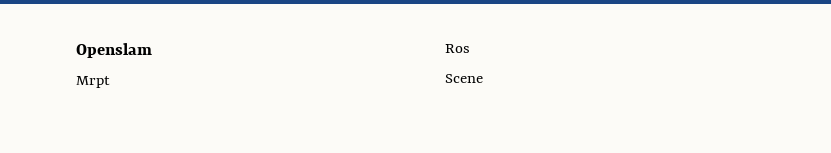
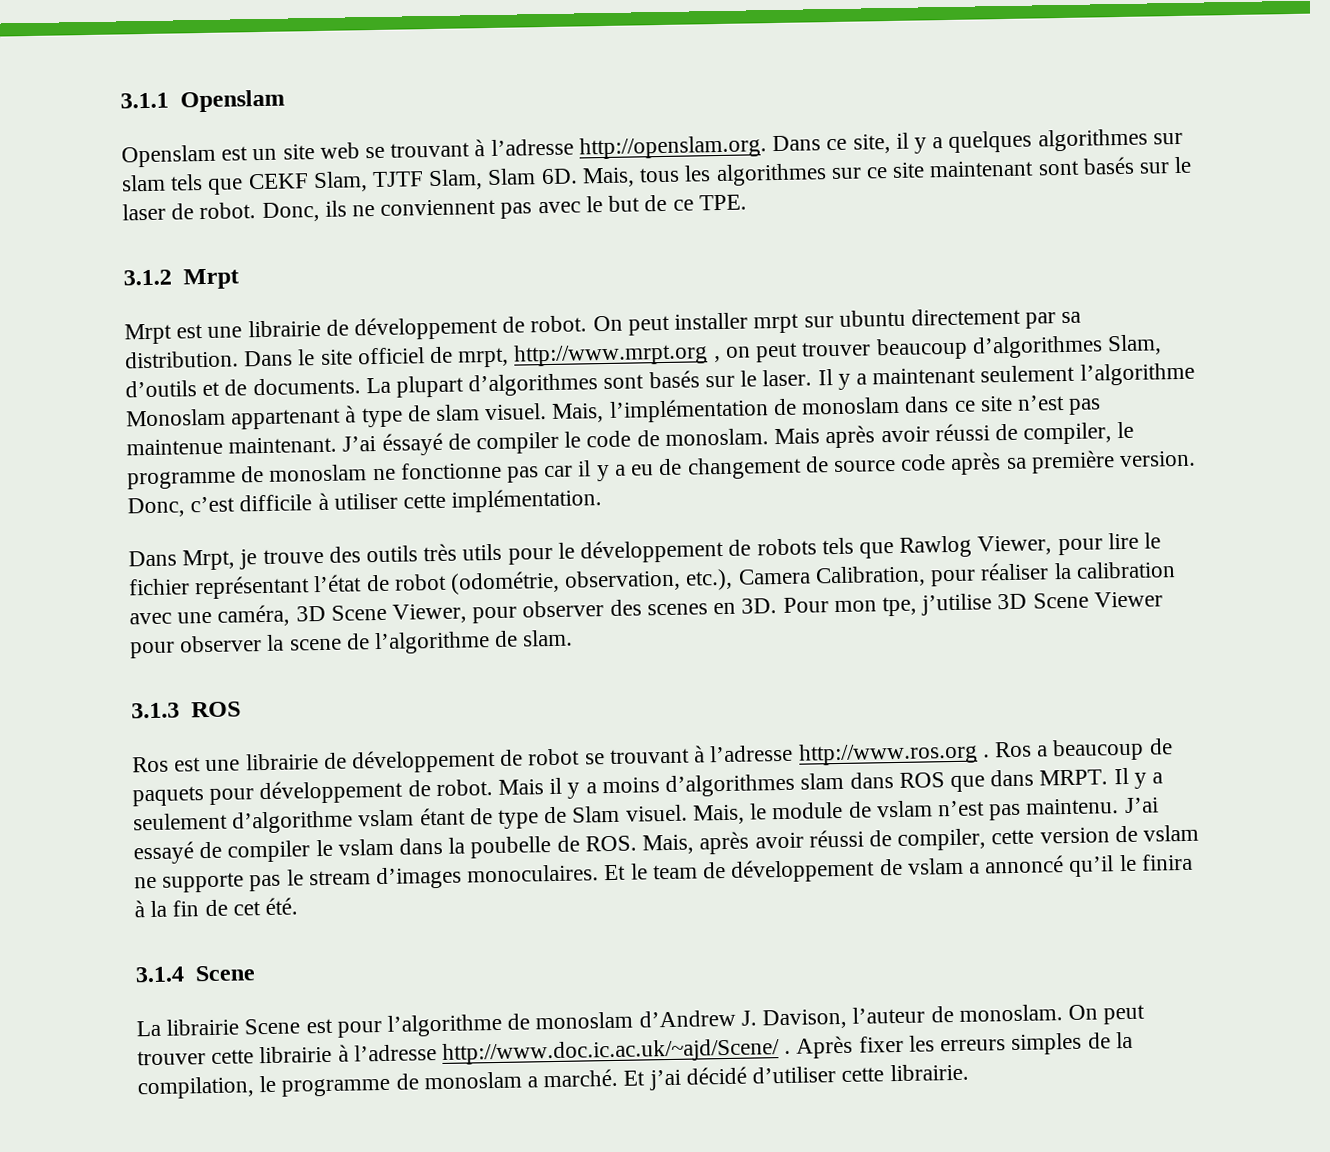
(76, 50) none -> [120,92,169,109] 3.1.1
[76,76,110,88] [445,44,470,53] [445,74,483,83] Mrpt // Ros // Scene -> [121,128,1183,168] [121,156,1193,195] [122,194,747,222] [123,268,239,290] [124,307,1082,345] [125,334,1162,369] [125,362,1195,398] [126,395,1102,430] [126,421,1135,456] [127,450,1196,490] [127,488,603,518] [128,532,1161,571] [128,561,1176,600] [129,591,1163,627] [130,629,574,659] [131,701,241,719] [132,738,1173,774] [132,767,1163,807] [133,797,1159,834] [133,824,1199,865] [134,853,1193,893] [134,897,299,918] [135,965,255,983] [136,1004,1146,1038] [137,1031,1133,1066] [137,1063,969,1100] Openslam est un site web se trouvant à l’adresse http://openslam.org. Dans ce site, il y a quelques algorithmes sur slam tels que CEKF Slam, TJTF Slam, Slam 6D. Mais, tous les algorithmes sur ce site maintenant sont basés sur le laser de robot. Donc, ils ne conviennent pas avec le but de ce TPE. // 3.1.2 Mrpt // Mrpt est une librairie de développement de robot. On peut installer mrpt sur ubuntu directement par sa distribution. Dans le site officiel de mrpt, http://www.mrpt.org , on peut trouver beaucoup d’algorithmes Slam, d’outils et de documents. La plupart d’algorithmes sont basés sur le laser. Il y a maintenant seulement l’algorithme Monoslam appartenant à type de slam visuel. Mais, l’implémentation de monoslam dans ce site n’est pas maintenue maintenant. J’ai éssayé de compiler le code de monoslam. Mais après avoir réussi de compiler, le programme de monoslam ne fonctionne pas car il y a eu de changement de source code après sa première version. Donc, c’est difficile à utiliser cette implémentation. // Dans Mrpt, je trouve des outils très utils pour le développement de robots tels que Rawlog Viewer, pour lire le fichier représentant l’état de robot (odométrie, observation, etc.), Camera Calibration, pour réaliser la calibration avec une caméra, 3D Scene Viewer, pour observer des scenes en 3D. Pour mon tpe, j’utilise 3D Scene Viewer pour observer la scene de l’algorithme de slam. // 3.1.3 ROS // Ros est une librairie de développement de robot se trouvant à l’adresse http://www.ros.org . Ros a beaucoup de paquets pour développement de robot. Mais il y a moins d’algorithmes slam dans ROS que dans MRPT. Il y a seulement d’algorithme vslam étant de type de Slam visuel. Mais, le module de vslam n’est pas maintenu. J’ai essayé de compiler le vslam dans la poubelle de ROS. Mais, après avoir réussi de compiler, cette version de vslam ne supporte pas le stream d’images monoculaires. Et le team de développement de vslam a annoncé qu’il le finira à la fin de cet été. // 3.1.4 Scene // La librairie Scene est pour l’algorithme de monoslam d’Andrew J. Davison, l’auteur de monoslam. On peut trouver cette librairie à l’adresse http://www.doc.ic.ac.uk/~ajd/Scene/ . Après fixer les erreurs simples de la compilation, le programme de monoslam a marché. Et j’ai décidé d’utiliser cette librairie.

